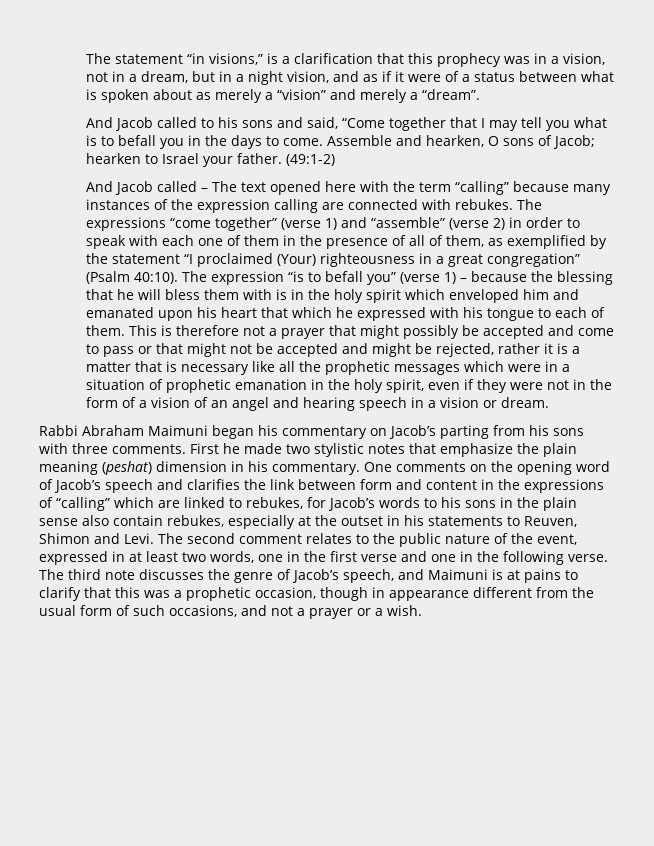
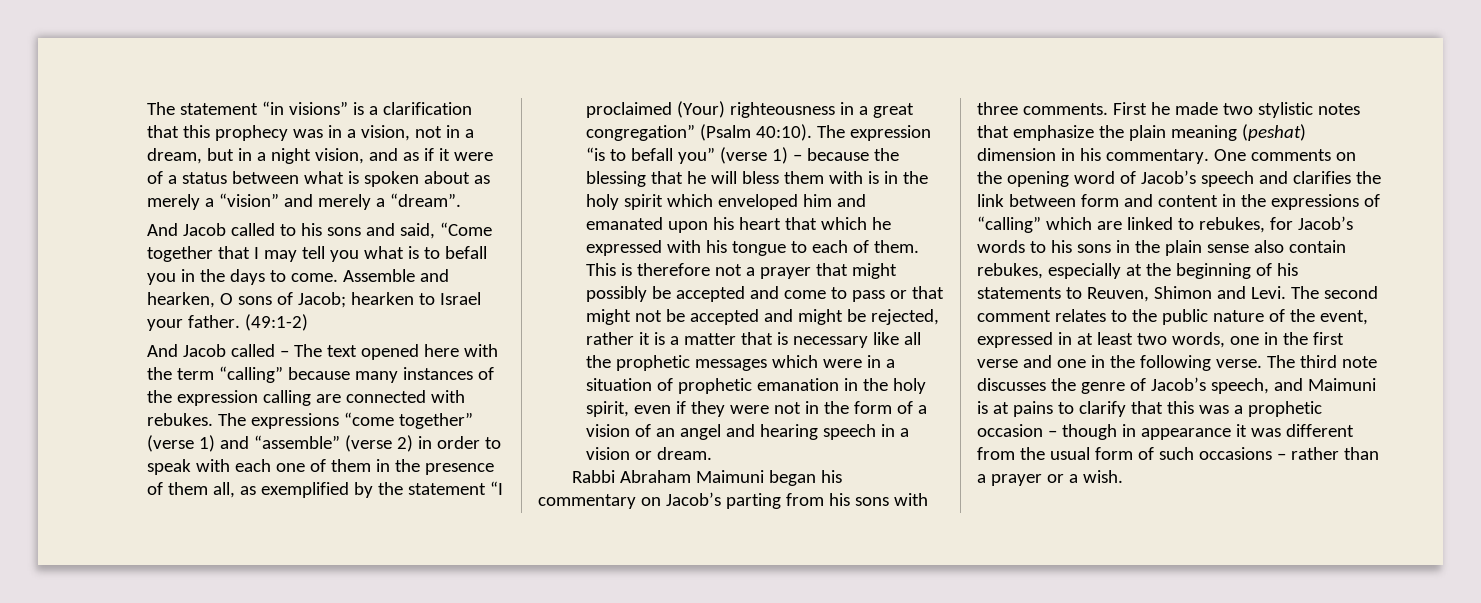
[208,53,263,65] visions,” -> [288,101,348,115] visions”
[408,235,484,247] all of them, -> [167,482,235,498] them all,
[341,515,400,526] outset in -> [1175,263,1272,279] beginning of
[255,587,316,599] occasion, -> [977,424,1057,437] occasion –
(469, 595) none -> [1235,424,1281,437] it was
[169,605,293,617] occasions, and not -> [1198,447,1379,460] occasions – rather than

